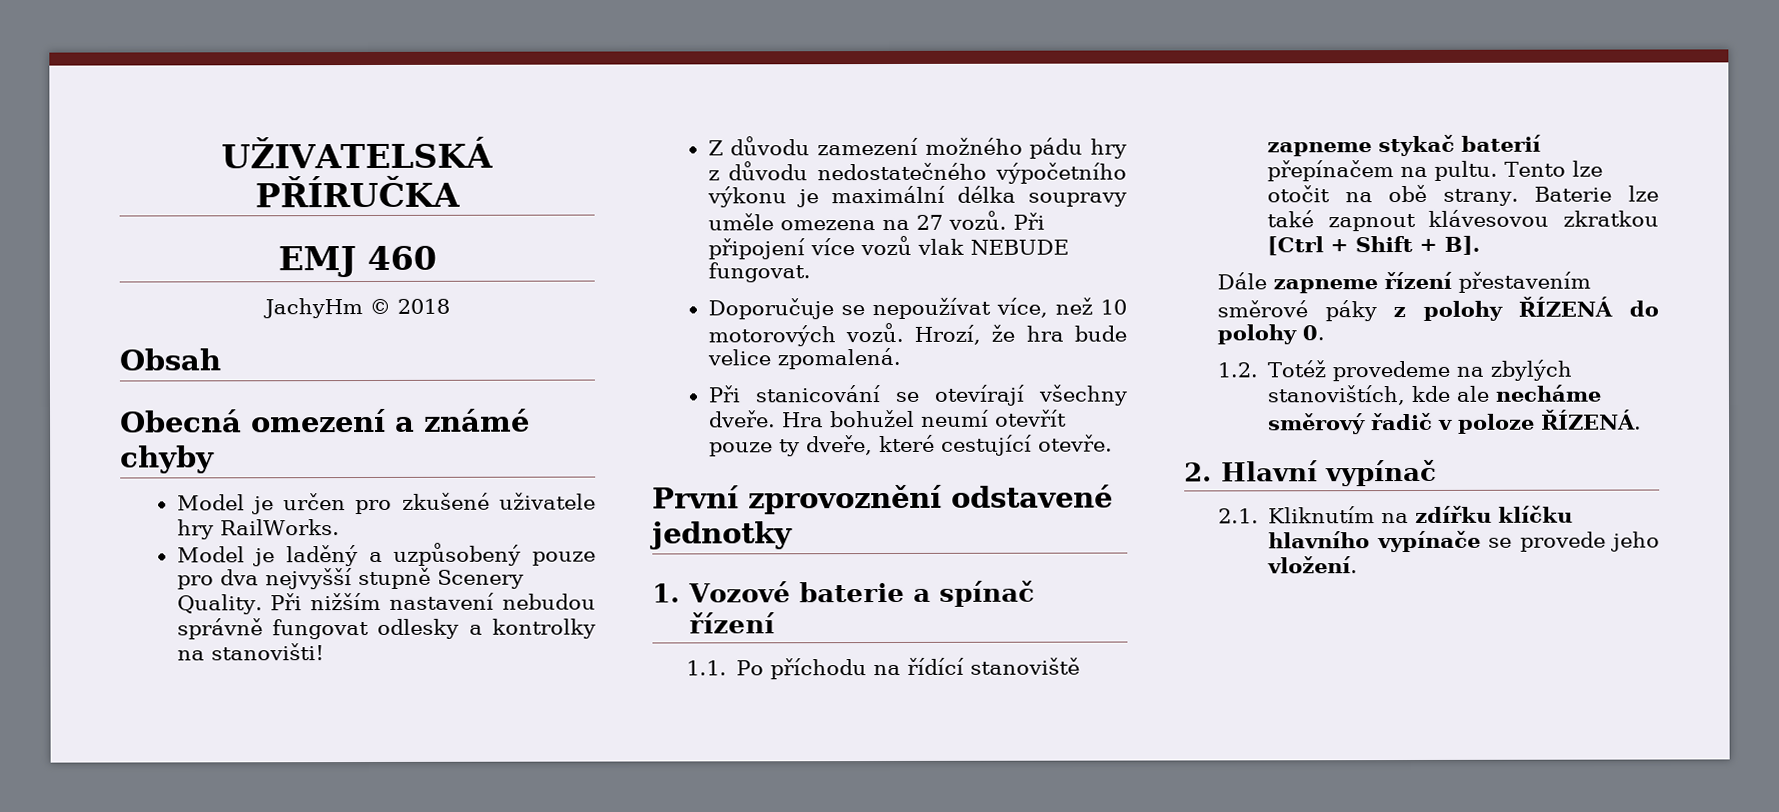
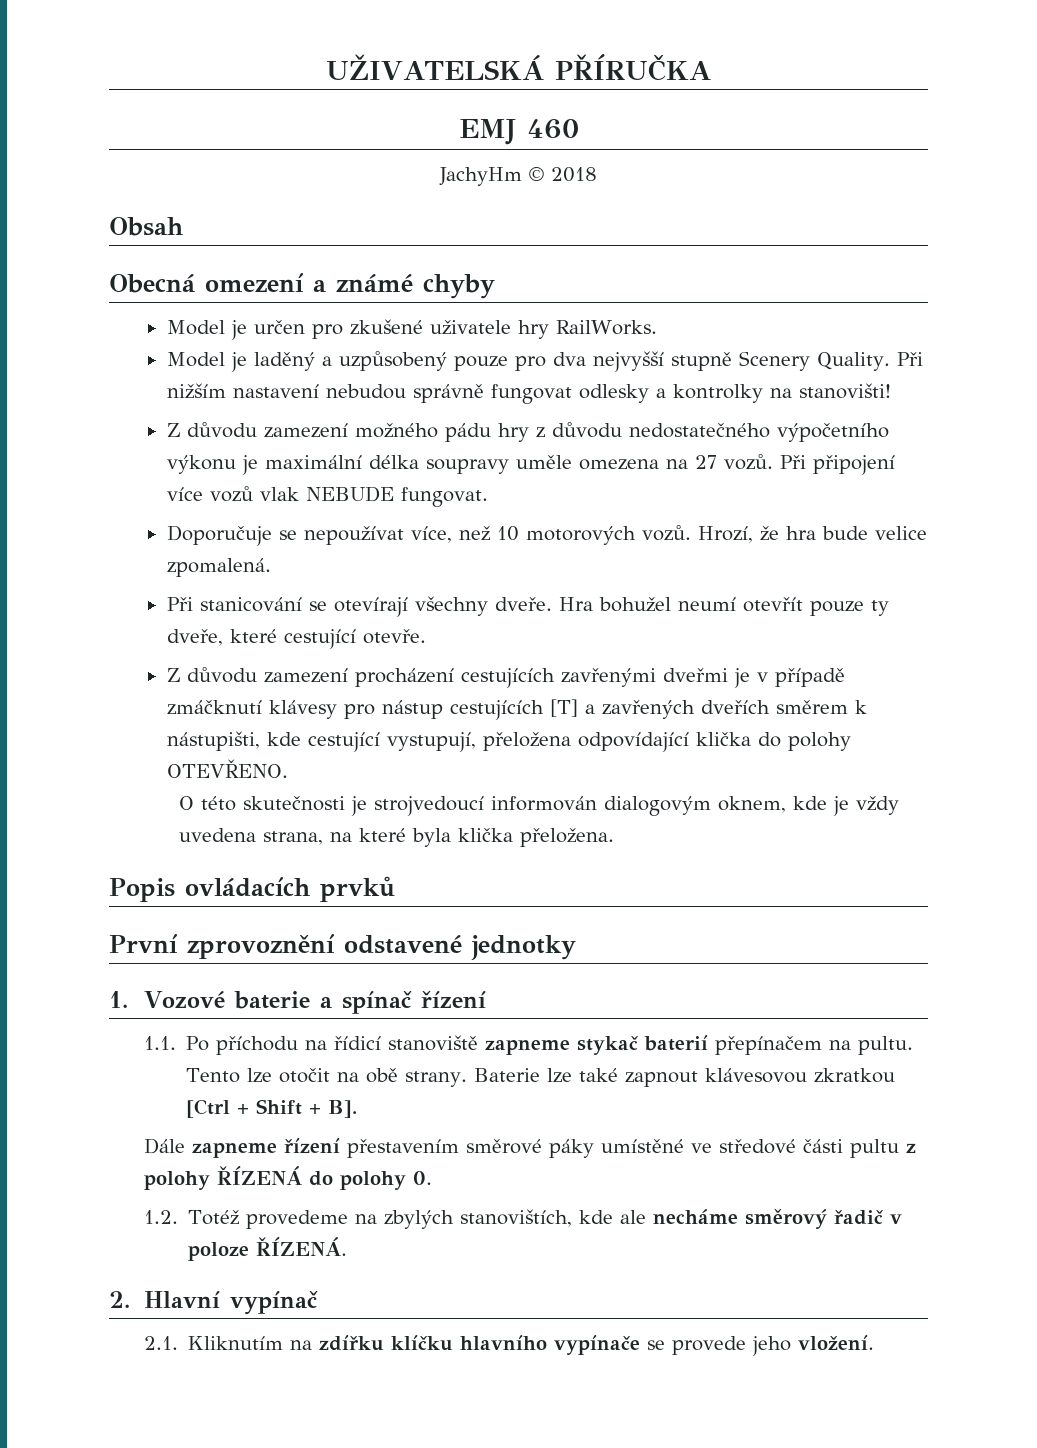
(1113, 443) none -> [166,667,845,688] [166,699,867,720] [166,731,851,752] [166,759,288,778] [179,796,900,816] [179,828,615,847] [109,876,395,902] // Z důvodu zamezení procházení cestujících zavřenými dveřmi je v případě zmáčknutí klávesy pro nástup cestujících [T] a zavřených dveřích směrem k nástupišti, kde cestující vystupují, přeložena odpovídající klička do polohy OTEVŘENO. // O této skutečnosti je strojvedoucí informován dialogovým oknem, kde je vždy uvedena strana, na které byla klička přeložena. // Popis ovládacích prvků
[907,657,965,675] řídící -> [334,1036,382,1050] řídicí
(1377, 311) none -> [601,1139,900,1158] umístěné ve středové části pultu

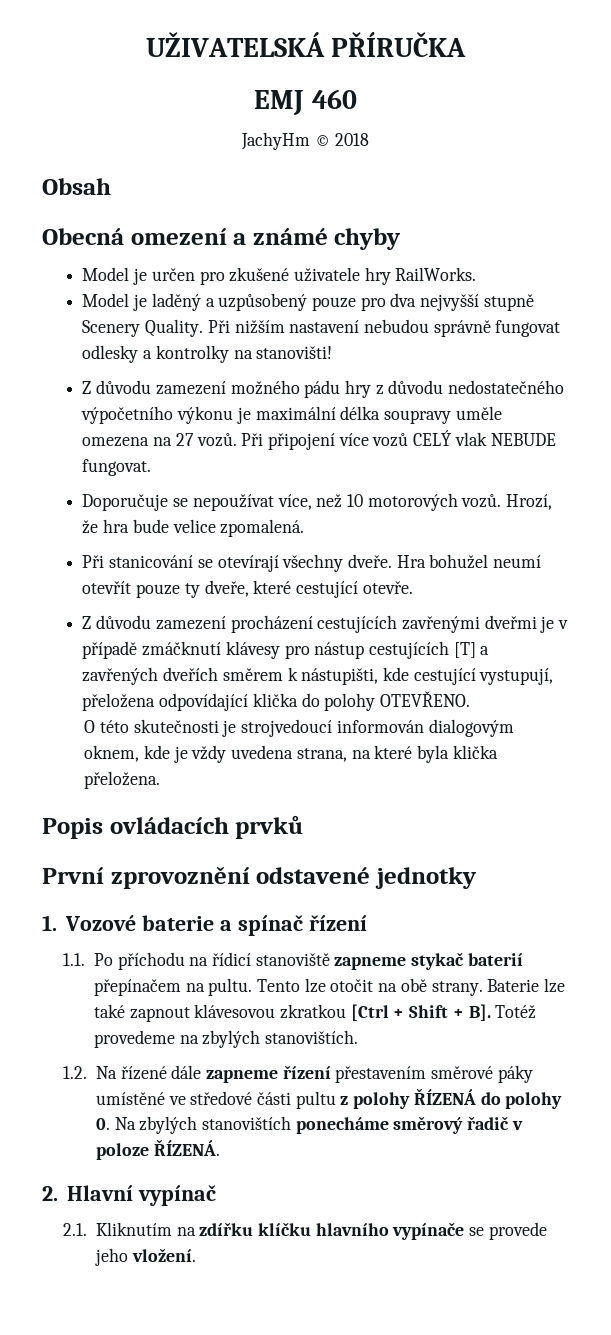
(253, 494) none -> [413,430,452,446] CELÝ
[144,1138,186,1154] // Dále -> [495,1005,537,1019] [93,1030,359,1048] [63,1065,202,1080] Totéž provedeme na zbylých stanovištích. // 1.2. Na řízené dále
[144,1209,739,1229] // 1.2. Totéž provedeme na zbylých stanovištích, kde ale necháme -> [114,1116,389,1134] Na zbylých stanovištích ponecháme

